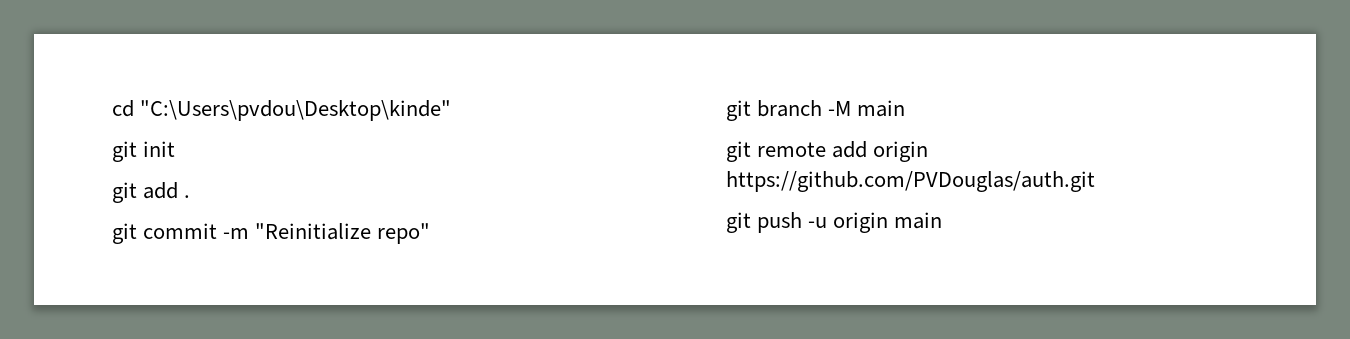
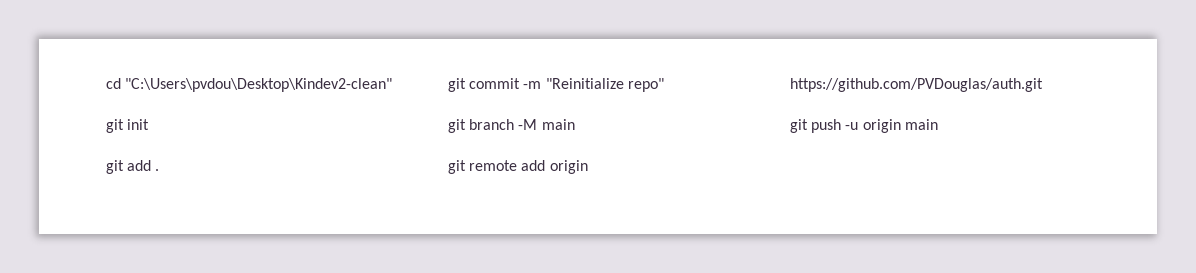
[140,100,452,121] "C:\Users\pvdou\Desktop\kinde" -> [125,78,393,92] "C:\Users\pvdou\Desktop\Kindev2-clean"

